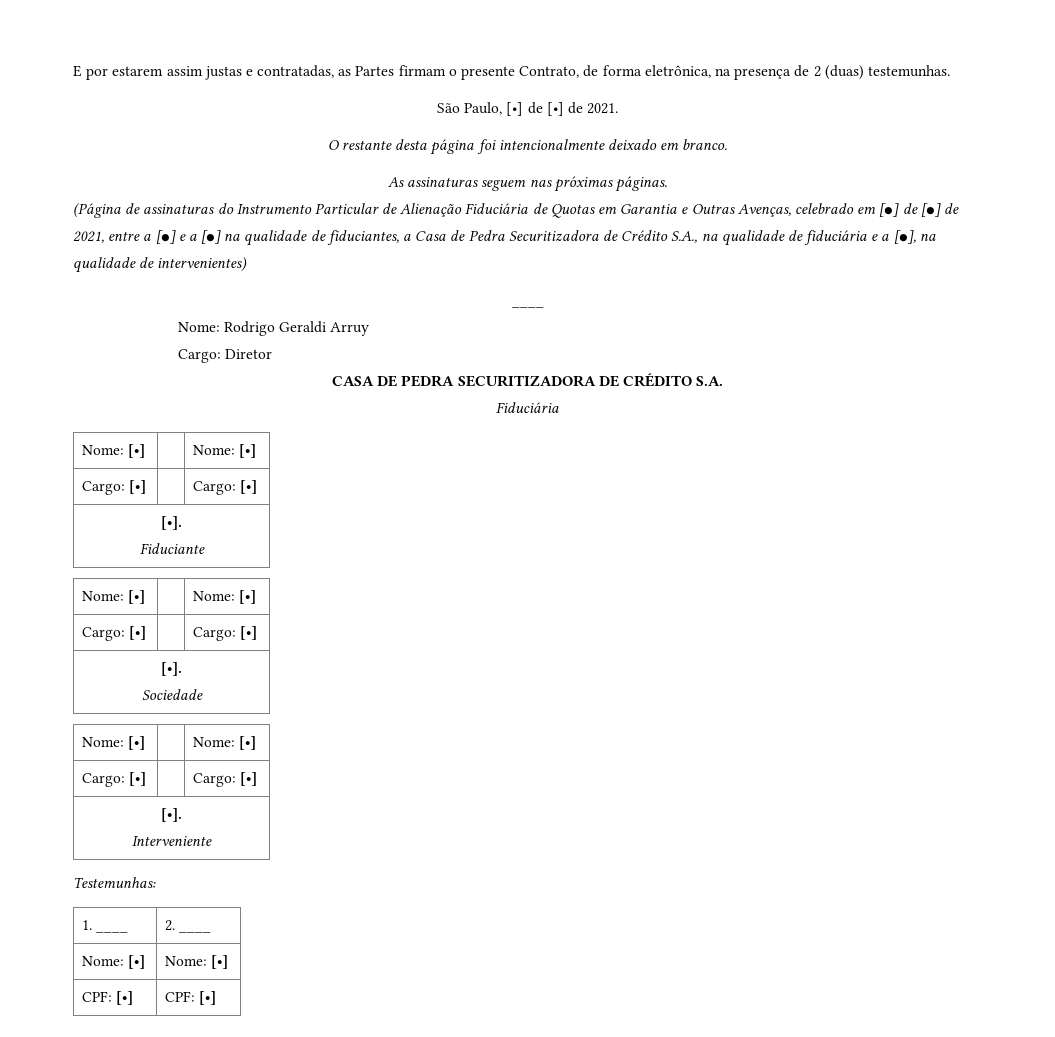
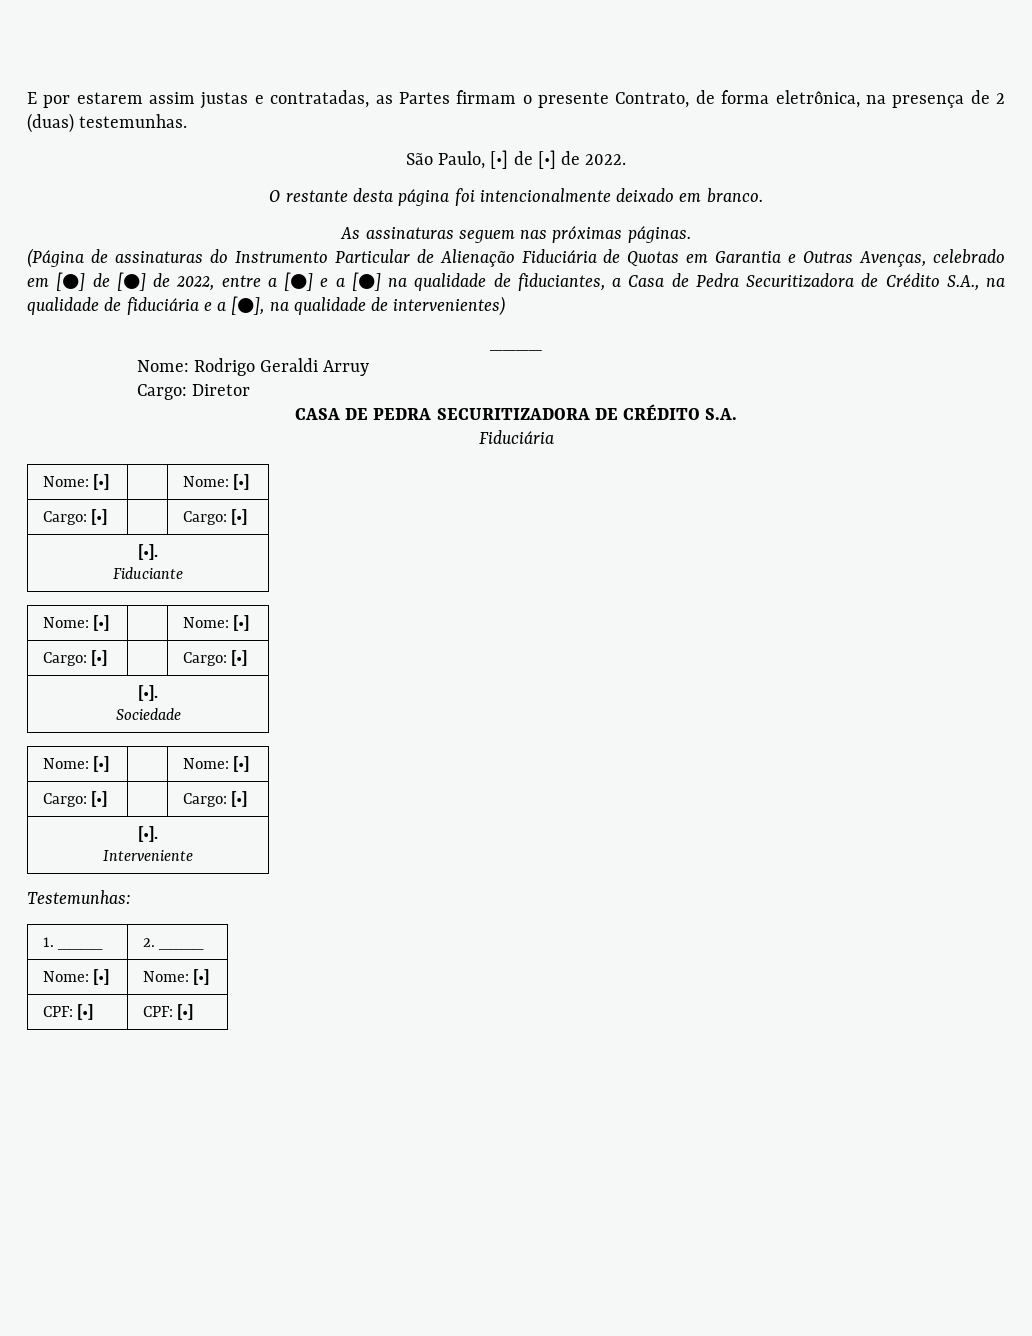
[587,103,619,114] 2021. -> [585,154,627,165] 2022.
[73,231,104,243] 2021, -> [176,276,215,291] 2022,

